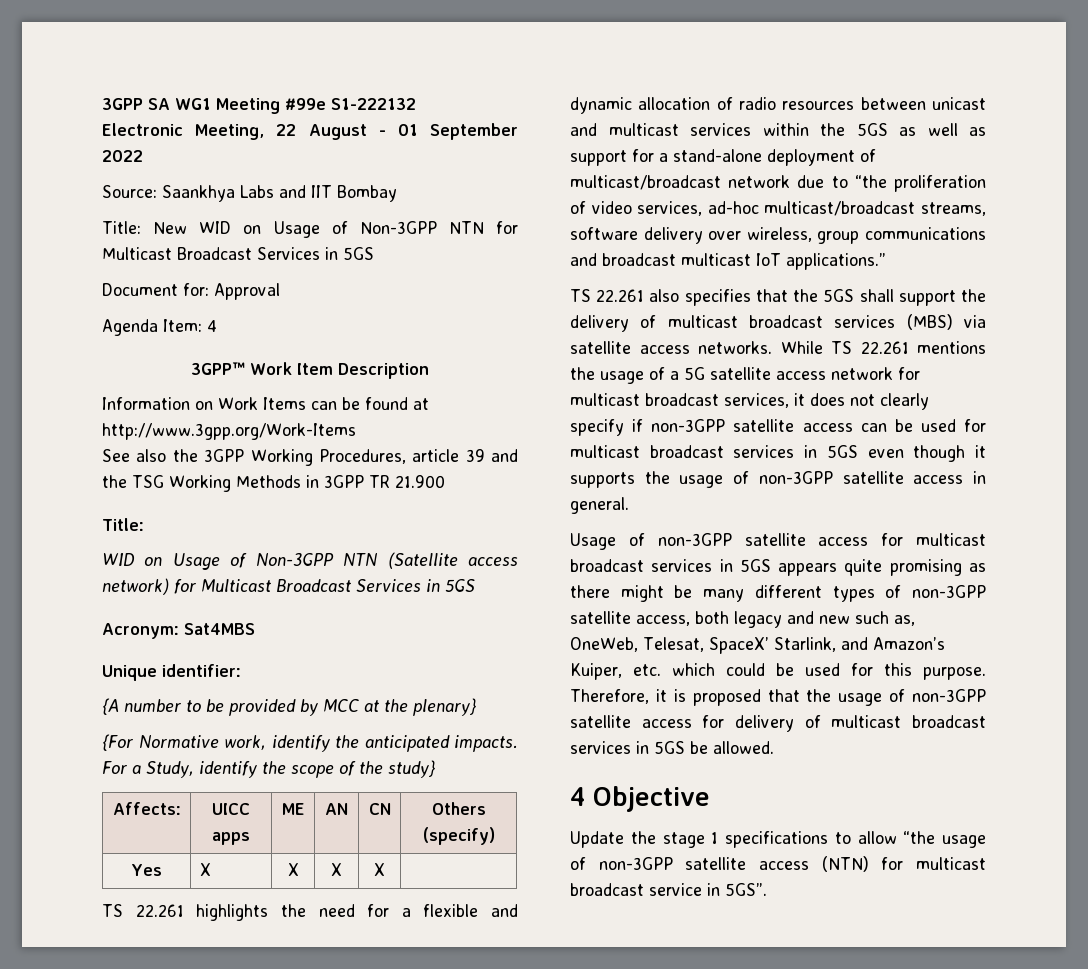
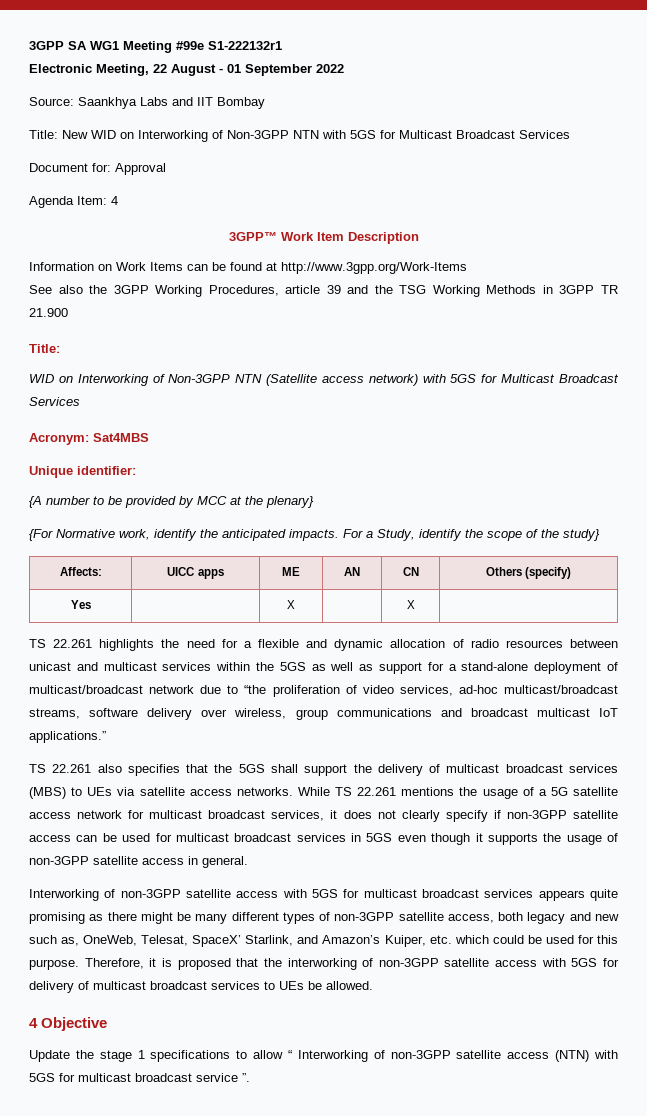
[331,98,416,110] S1-222132 -> [208,41,282,50] S1-222132r1
[273,221,518,238] [102,247,374,260] Usage of Non-3GPP NTN for Multicast Broadcast Services in 5GS -> [138,130,570,142] Interworking of Non-3GPP NTN with 5GS for Multicast Broadcast Services
[172,553,220,570] Usage -> [77,374,149,386] Interworking
[174,579,475,594] for Multicast Broadcast Services in 5GS -> [422,374,620,383] [29,397,80,406] with 5GS for Multicast Broadcast Services
[199,863,211,876] [287,863,299,876] [331,863,342,876] X | X | X -> [287,600,295,609] | X |
(953, 322) none -> [71,787,113,796] to UEs
[570,533,986,550] [570,559,771,572] Usage of non-3GPP satellite access for multicast broadcast services in 5GS -> [29,889,534,901] Interworking of non-3GPP satellite access with 5GS for multicast broadcast services
[838,689,986,706] [570,715,692,728] usage of non-3GPP satellite access -> [287,958,598,970] interworking of non-3GPP satellite access with 5GS
[636,741,685,754] in 5GS -> [264,981,304,990] to UEs
[903,831,986,848] “the usage -> [288,1050,368,1062] “ Interworking
(869, 864) none -> [594,1050,618,1059] [29,1073,55,1082] with 5GS
[707,883,767,896] in 5GS”. -> [242,1073,250,1082] ”.

